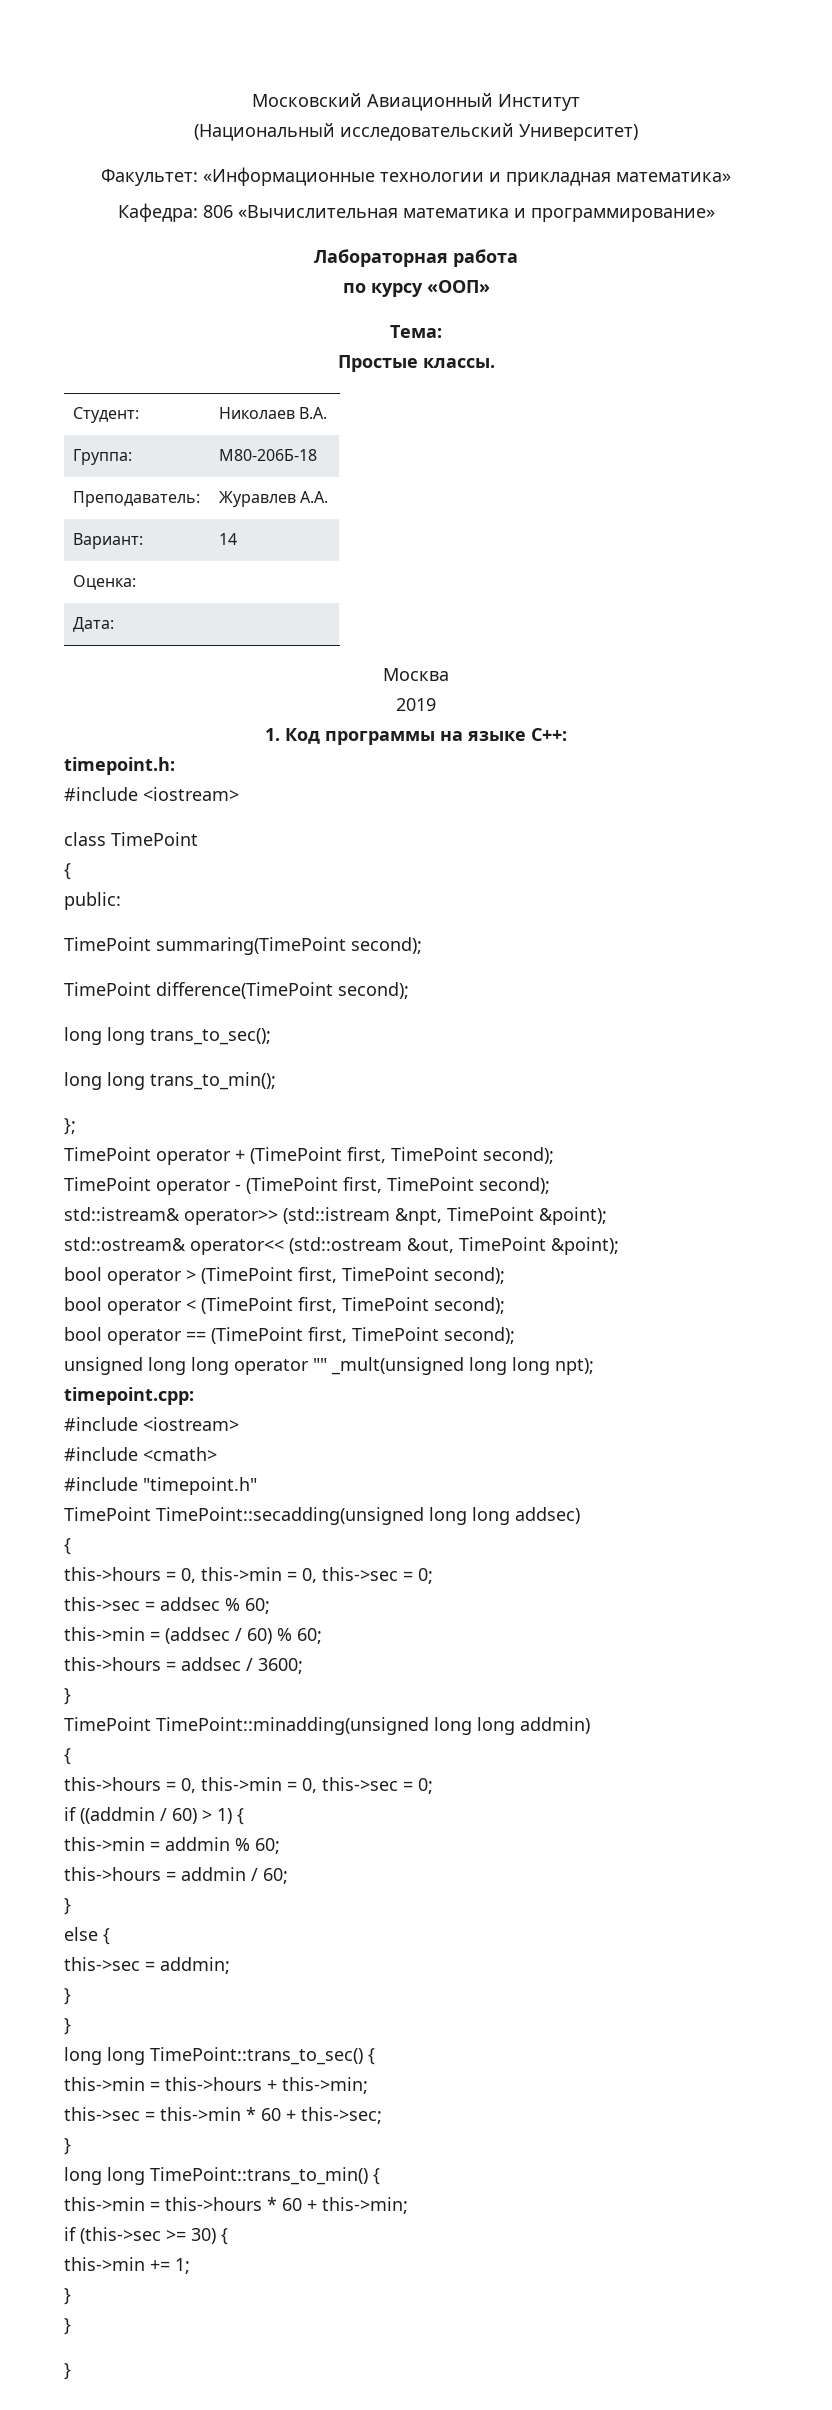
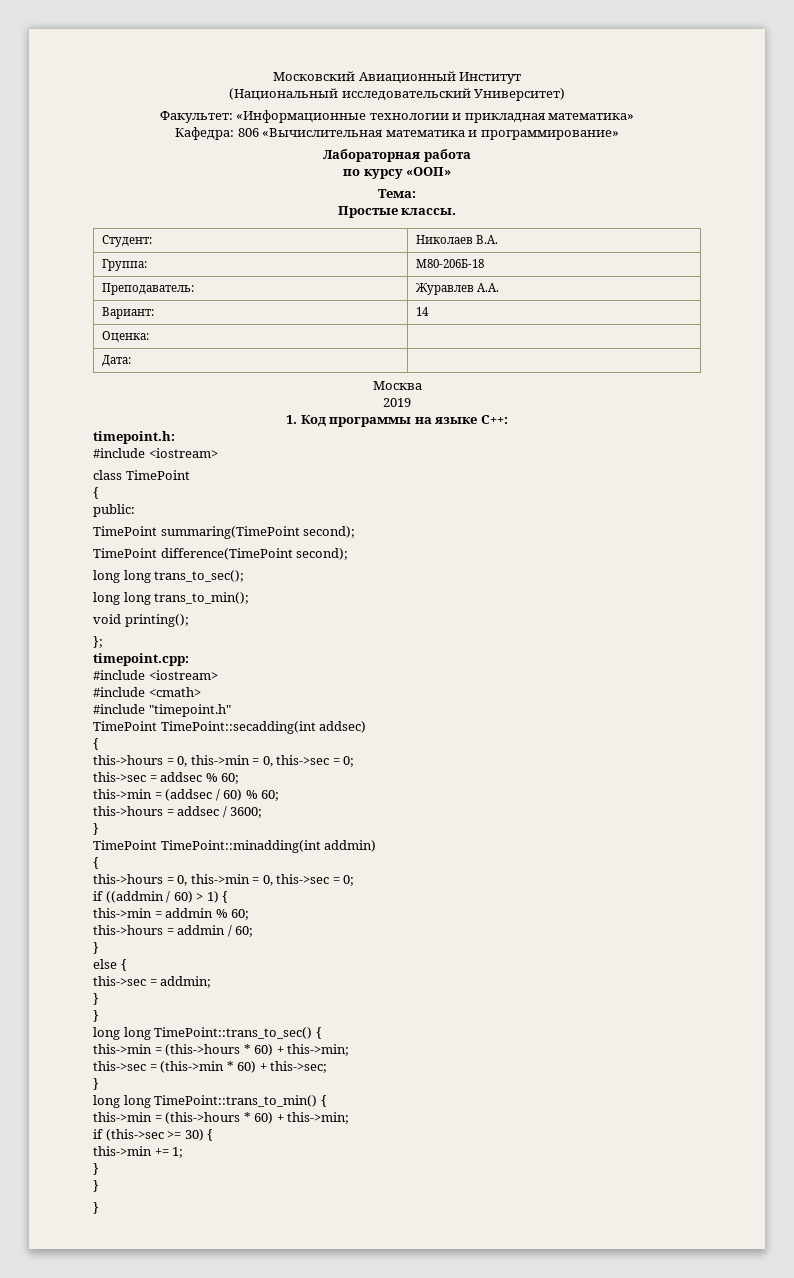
(276, 1081) none -> [93,614,189,627] // void printing();
[64,1147,554,1165] [64,1177,550,1195] [64,1207,607,1225] [64,1237,619,1255] [64,1267,505,1285] [64,1297,505,1315] [64,1327,515,1345] [64,1357,594,1375] // TimePoint operator + (TimePoint first, TimePoint second); // TimePoint operator - (TimePoint first, TimePoint second); // std::istream& operator>> (std::istream &npt, TimePoint &point); // std::ostream& operator<< (std::ostream &out, TimePoint &point); // bool operator > (TimePoint first, TimePoint second); // bool operator < (TimePoint first, TimePoint second); // bool operator == (TimePoint first, TimePoint second); // unsigned long long operator "" _mult(unsigned long long npt); -> (103, 642) none
[156,1507,510,1525] TimePoint::secadding(unsigned long long -> [160,721,316,734] TimePoint::secadding(int
[156,1717,515,1735] TimePoint::minadding(unsigned long long -> [160,840,321,853] TimePoint::minadding(int
[165,2077,262,2091] this->hours -> [165,1044,274,1056] (this->hours * 60)
[160,2107,281,2121] this->min * 60 -> [160,1061,257,1073] (this->min * 60)
[165,2197,302,2211] this->hours * 60 -> [165,1112,274,1124] (this->hours * 60)

